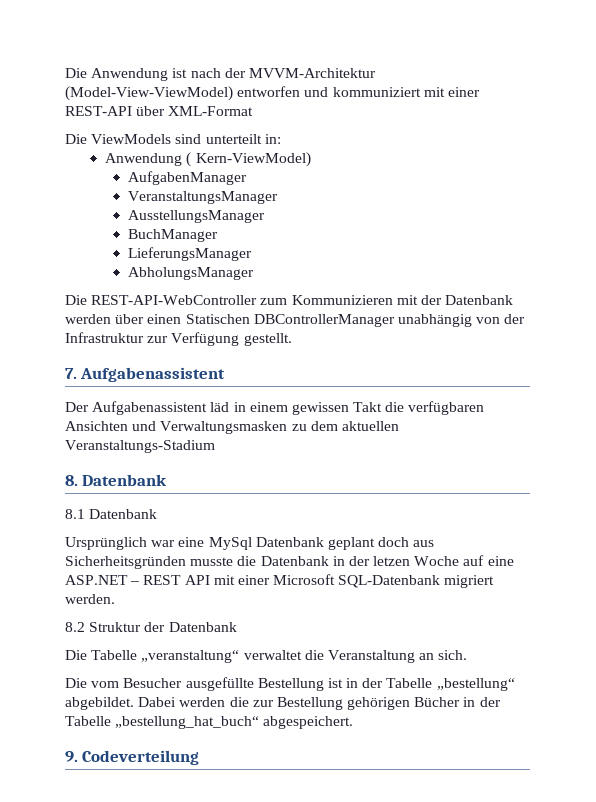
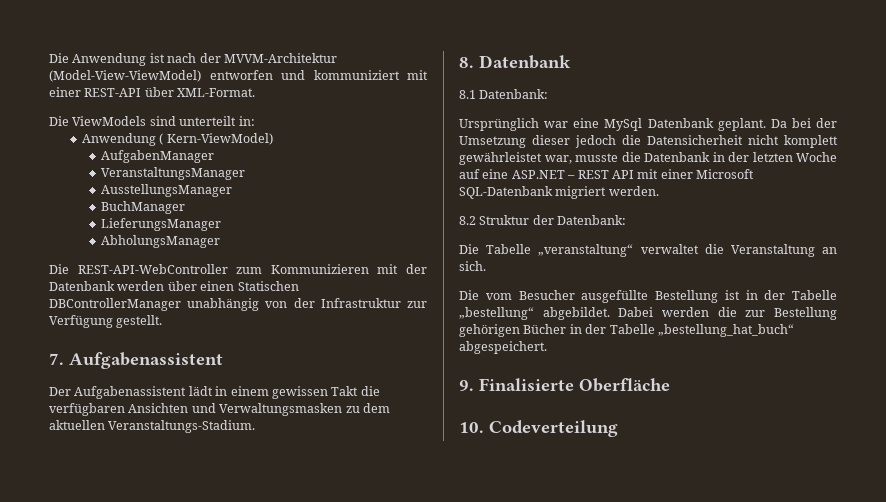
[168,106,254,116] XML-Format -> [177,88,256,97] XML-Format.
[210,402,230,412] läd -> [188,386,213,396] lädt
[65,440,215,453] Veranstaltungs-Stadium -> [108,420,256,433] Veranstaltungs-Stadium.
[89,509,158,519] Datenbank -> [479,89,549,99] Datenbank:
[327,537,435,550] [65,556,186,569] geplant doch aus Sicherheitsgründen -> [717,118,837,131] [459,135,838,148] [459,152,572,165] geplant. Da bei der Umsetzung dieser jedoch die Datensicherheit nicht komplett gewährleistet war,
[373,556,411,566] letzen -> [752,152,793,162] letzten
[168,622,237,632] Datenbank -> [557,215,627,225] Datenbank:
(78, 756) none -> [479,378,670,392] [459,422,484,433] Finalisierte Oberfläche // 10.

